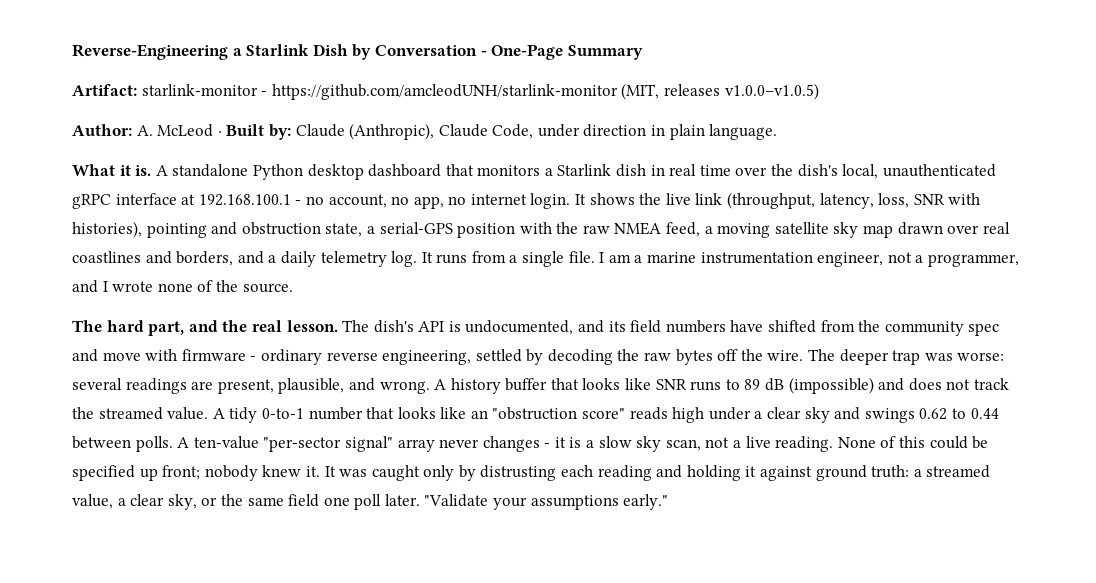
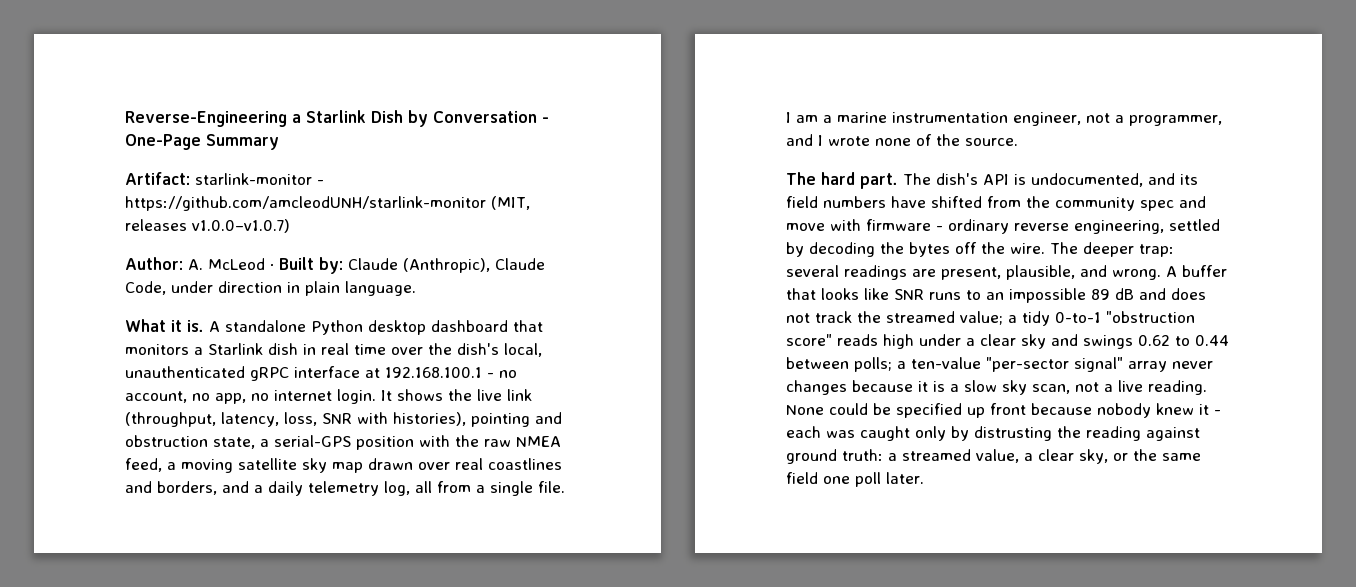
[724,83,819,100] v1.0.0–v1.0.5) -> [192,219,290,233] v1.0.0–v1.0.7)
[391,251,468,267] log. It runs -> [384,481,432,496] log, all
[148,320,338,336] part, and the real lesson. -> [860,173,898,189] part.
[644,352,672,361] raw -> (904, 248) none
[892,350,1005,365] trap was worse: -> [1139,244,1174,257] trap:
[450,378,501,394] history -> (1177, 271) none
(740, 384) none -> [986,288,1086,303] an impossible
[788,377,874,394] (impossible) -> (1134, 294) none
[167,407,488,423] value. A tidy 0-to-1 number that looks like an -> [960,311,1101,326] value; a tidy 0-to-1
[135,436,190,452] polls. A -> [854,357,906,372] polls; a
[544,443,551,448] - -> [852,380,913,392] because
[880,436,925,448] of this -> (824, 410) none
[162,465,336,481] front; nobody knew it. It -> [990,403,1221,418] [786,426,821,438] front because nobody knew it - each
[561,465,757,481] each reading and holding it -> [1057,426,1141,441] the reading
[424,494,669,510] "Validate your assumptions early." -> (924, 478) none

